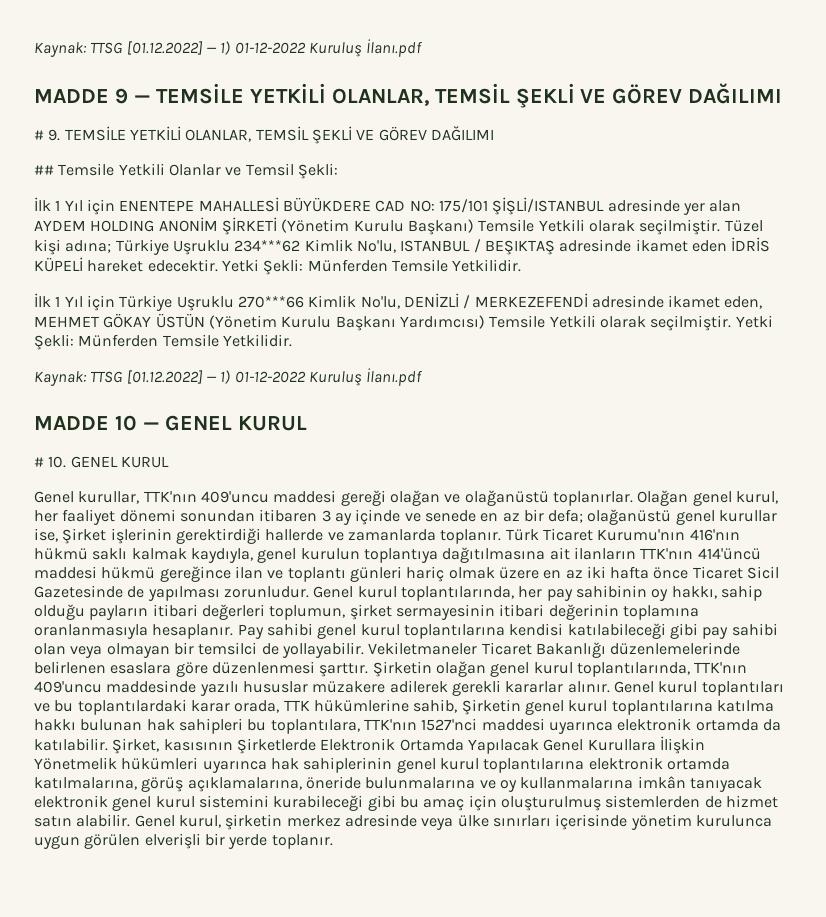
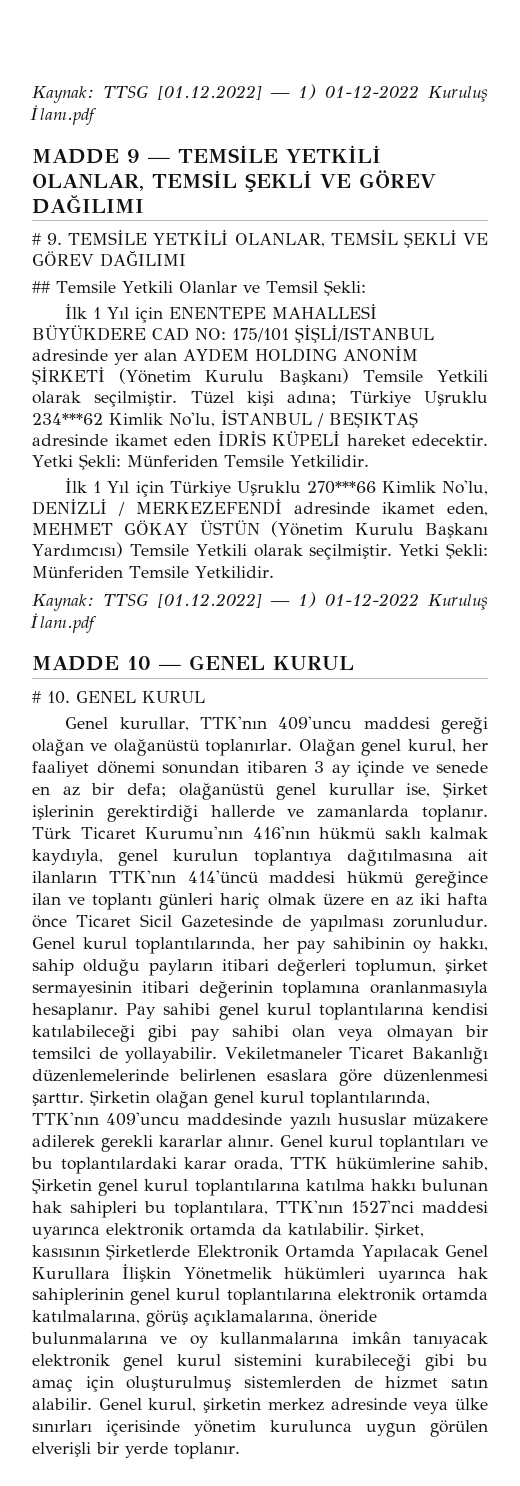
[400,240,471,252] ISTANBUL -> [221,410,312,425] İSTANBUL
[307,259,388,272] Münferden -> [126,455,218,467] Münferiden
[78,334,159,347] Münferden -> [32,566,123,578] Münferiden

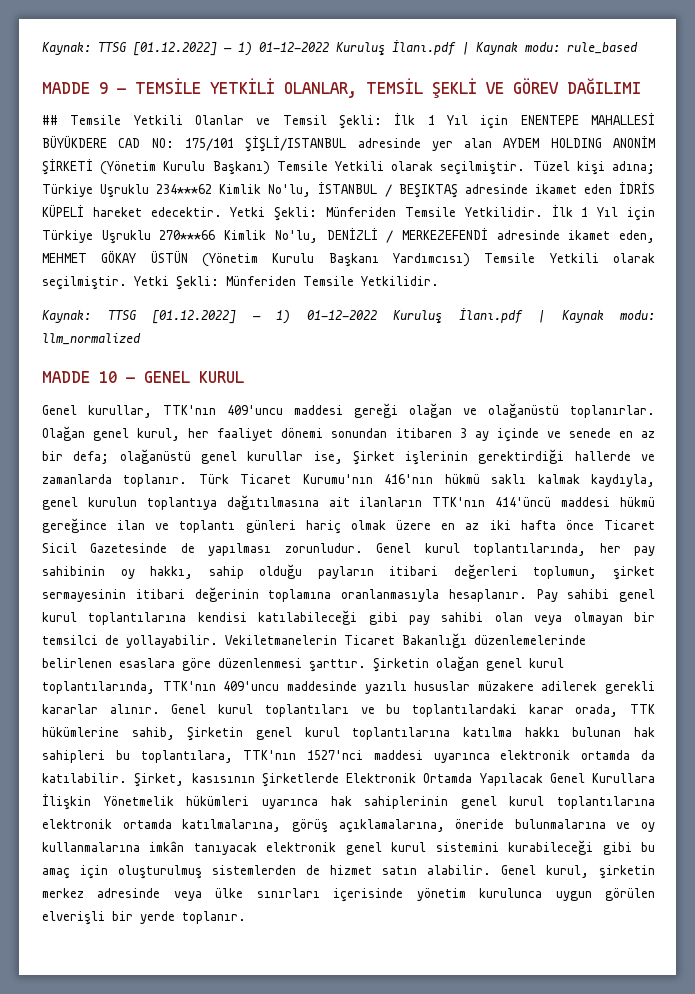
[32,84,488,103] [30,105,97,125] Kaynak: TTSG [01.12.2022] — 1) 01-12-2022 Kuruluş İlanı.pdf -> [42,39,638,56] Kaynak: TTSG [01.12.2022] — 1) 01-12-2022 Kuruluş İlanı.pdf | Kaynak modu: rule_based
[32,230,489,248] [32,251,186,267] // # 9. TEMSİLE YETKİLİ OLANLAR, TEMSİL ŞEKLİ VE GÖREV DAĞILIMI -> (641, 86) none
(366, 288) // -> (382, 122) none
(369, 461) // -> (543, 212) none
(97, 623) none -> [538,310,655,323] [42,333,141,345] | Kaynak modu: llm_normalized
[32,691,205,704] // # 10. GENEL KURUL -> (244, 377) none
[224,1047,342,1059] Vekiletmaneler -> [225,635,337,645] Vekiletmanelerin

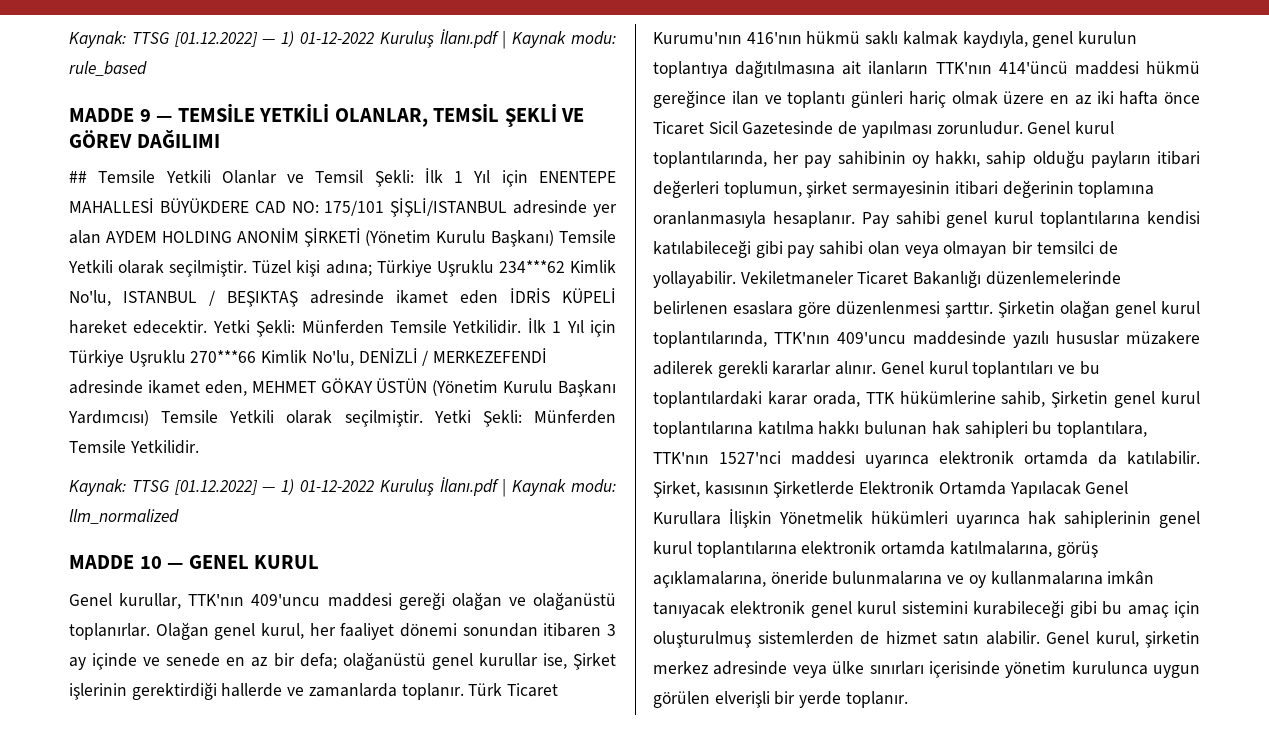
[318,181,378,194] İSTANBUL -> [123,291,197,303] ISTANBUL
[326,207,397,217] Münferiden -> [301,320,384,334] Münferden
[226,276,296,286] Münferiden -> [534,410,617,424] Münferden
[225,635,337,645] Vekiletmanelerin -> [740,271,854,285] Vekiletmaneler

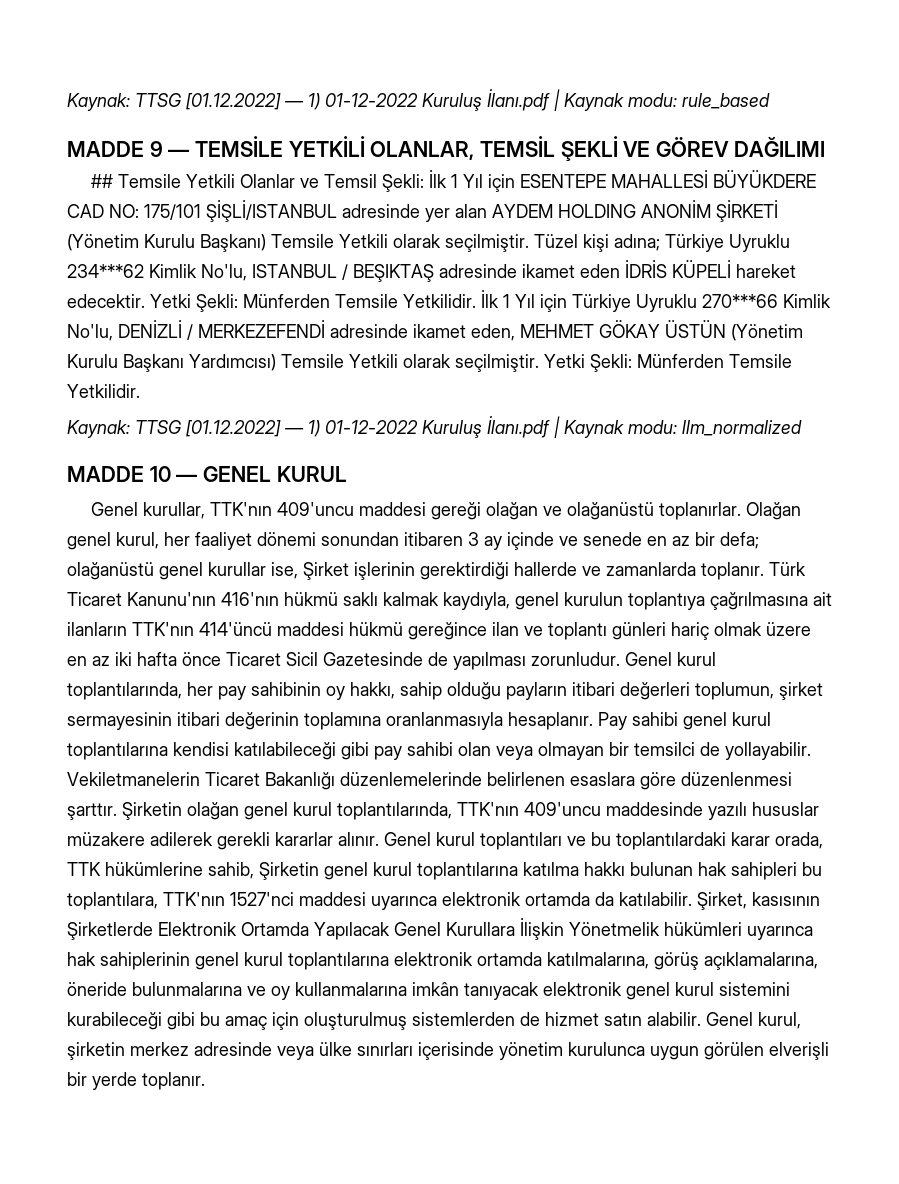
[538,171,616,183] ENENTEPE -> [520,174,607,188] ESENTEPE
[436,260,494,277] Uşruklu -> [729,234,790,252] Uyruklu
[128,350,186,367] Uşruklu -> [636,294,697,312] Uyruklu
[653,32,742,44] Kurumu'nın -> [127,592,216,606] Kanunu'nın
[735,60,836,78] dağıtılmasına -> [710,592,808,610] çağrılmasına
[740,271,854,285] Vekiletmaneler -> [67,772,200,786] Vekiletmanelerin

